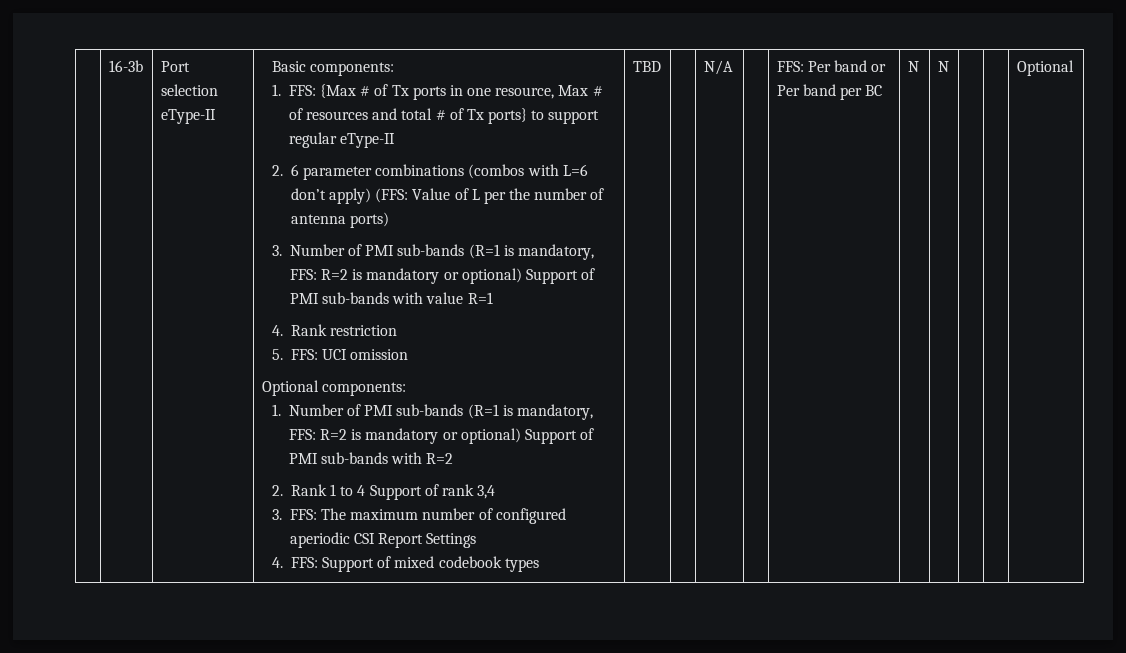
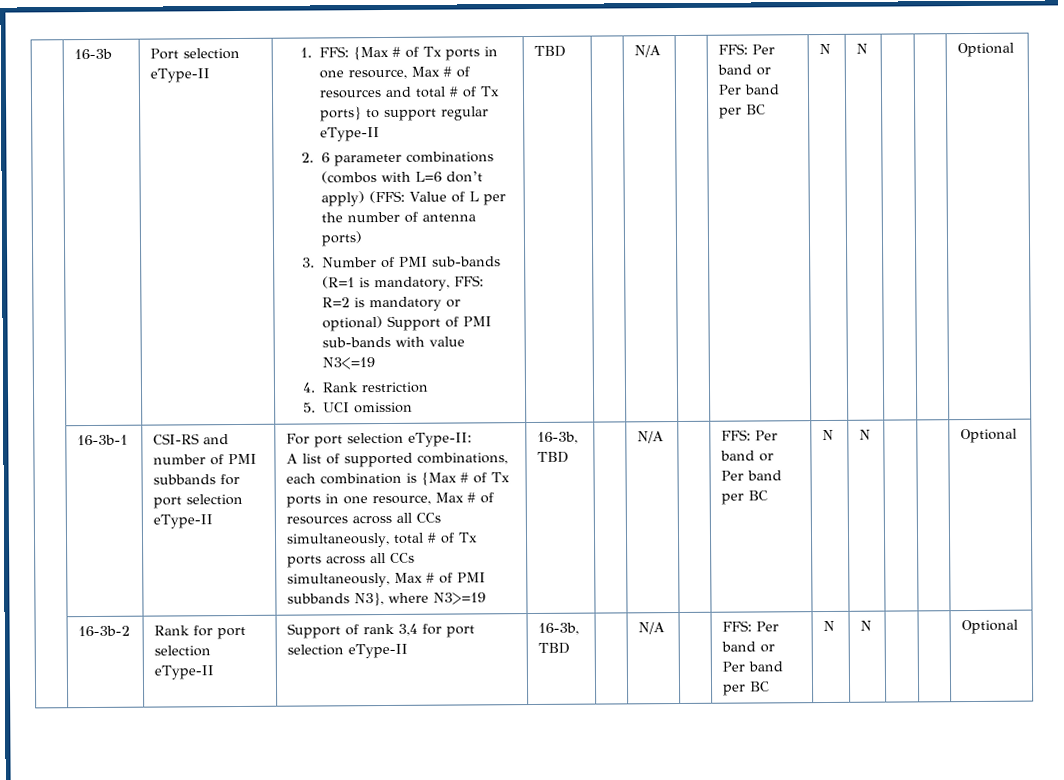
[272,61,395,76] Basic components: // -> (211, 75) none
[467,292,493,304] R=1 -> [321,357,375,370] N3<=19
[290,349,318,360] FFS: -> (317, 407) none
[261,380,406,396] [272,404,593,420] [288,428,595,444] [288,452,454,464] [272,484,496,500] [272,508,566,524] [289,532,477,548] [272,556,539,572] // Optional components: // 1. Number of PMI sub-bands (R=1 is mandatory, FFS: R=2 is mandatory or optional) Support of PMI sub-bands with R=2 // 2. Rank 1 to 4 Support of rank 3,4 // 3. FFS: The maximum number of configured aperiodic CSI Report Settings // 4. FFS: Support of mixed codebook types -> (413, 407) none
(1074, 68) none -> [77,434,129,446] [153,433,230,445] [153,453,258,466] [153,473,241,486] [153,493,244,509] [153,514,214,529] [286,432,473,448] [286,452,509,468] [286,471,511,486] [286,492,495,508] [286,512,442,525] [286,532,479,548] [287,552,416,568] [287,572,487,588] [287,592,487,607] [537,431,579,444] [537,451,570,463] [637,431,665,444] [721,429,779,441] [720,450,775,462] [721,470,783,481] [721,490,769,505] [822,429,835,441] [859,429,872,440] [960,428,1018,444] [78,625,131,637] [154,625,247,640] [154,645,212,657] [154,665,215,680] [287,623,476,639] [287,643,409,659] [538,622,580,635] [538,642,571,654] [638,622,666,635] [722,620,780,632] [721,641,776,653] [722,661,784,672] [723,681,771,696] [823,620,836,632] [860,620,873,631] [961,619,1019,635] // | 16-3b-1 | CSI-RS and number of PMI subbands for port selection eType-II | For port selection eType-II: // A list of supported combinations, each combination is {Max # of Tx ports in one resource, Max # of resources across all CCs simultaneously, total # of Tx ports across all CCs simultaneously, Max # of PMI subbands N3}, where N3>=19 | 16-3b, TBD | | N/A | | FFS: Per band or Per band per BC | N | N | | | Optional // | 16-3b-2 | Rank for port selection eType-II | Support of rank 3,4 for port selection eType-II | 16-3b, TBD | | N/A | | FFS: Per band or Per band per BC | N | N | | | Optional

